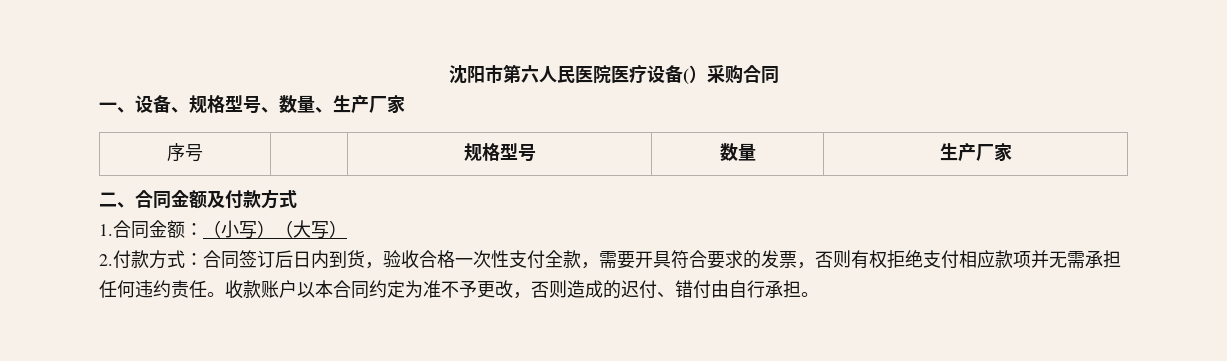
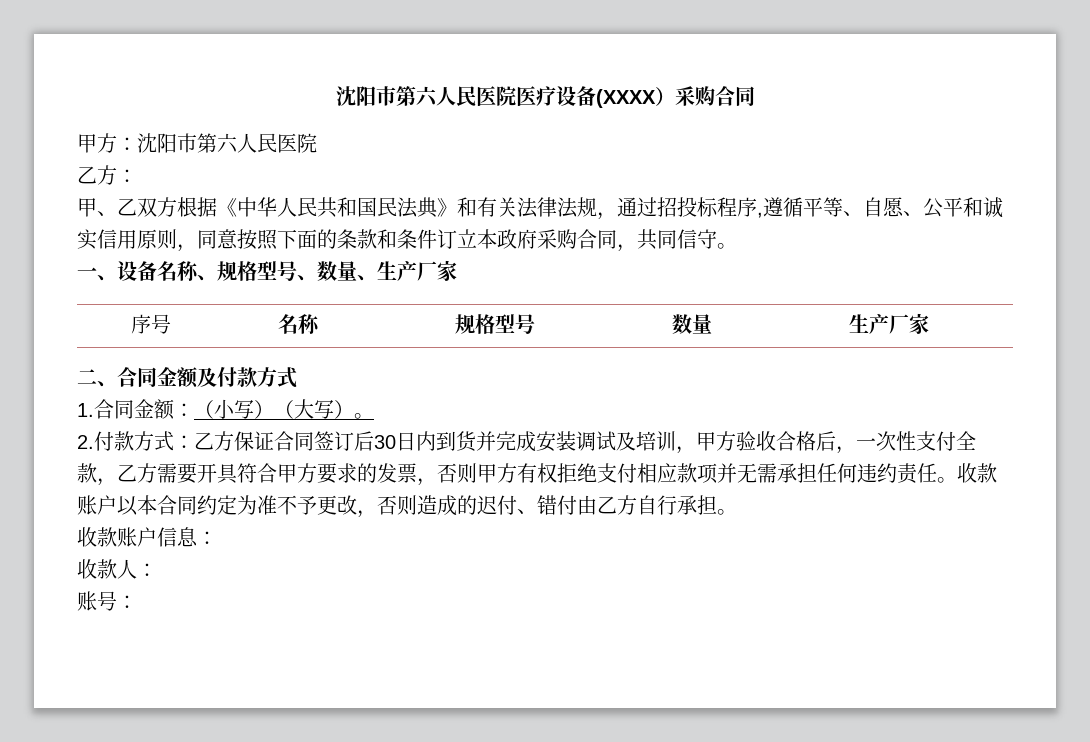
[682,68,689,85] ( -> [595,89,656,108] (XXXX
(779, 75) none -> [77,133,317,153] [77,165,137,185] [77,197,1003,220] [77,229,737,252] // 甲方：沈阳市第六人民医院 // 乙方： // 甲、乙双方根据《中华人民共和国民法典》和有关法律法规，通过招投标程序,遵循平等、自愿、公平和诚实信用原则，同意按照下面的条款和条件订立本政府采购合同，共同信守。
(171, 104) none -> [157,261,199,281] 名称
(203, 153) none -> [278,314,320,334] 名称
(347, 229) none -> [354,413,374,419] 。
(203, 259) none -> [194,431,274,451] 乙方保证
(293, 259) none -> [374,435,396,449] 30
[365,262,383,269] ， -> [476,431,736,454] 并完成安装调试及培训，甲方
(455, 259) none -> [816,431,856,454] 后，
(599, 265) none -> [117,463,157,483] 乙方
(707, 259) none -> [277,463,317,483] 甲方
(851, 259) none -> [477,463,517,483] 甲方
(729, 289) none -> [597,495,637,515] 乙方
(819, 294) none -> [77,527,217,547] [77,559,157,579] [77,591,137,611] // 收款账户信息： // 收款人： // 账号：

